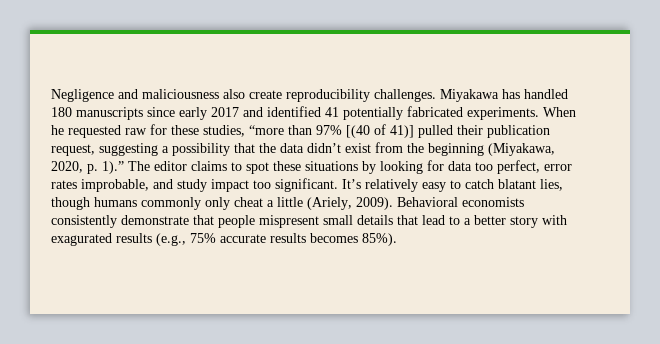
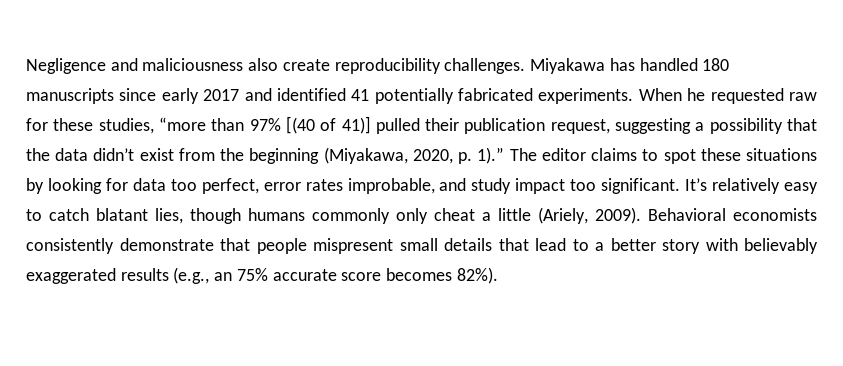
[51,233,112,246] exagurated -> [744,238,818,254] [26,268,116,284] believably exaggerated
(186, 239) none -> [214,272,233,281] an
[270,233,397,246] results becomes 85%). -> [341,267,498,284] score becomes 82%).

